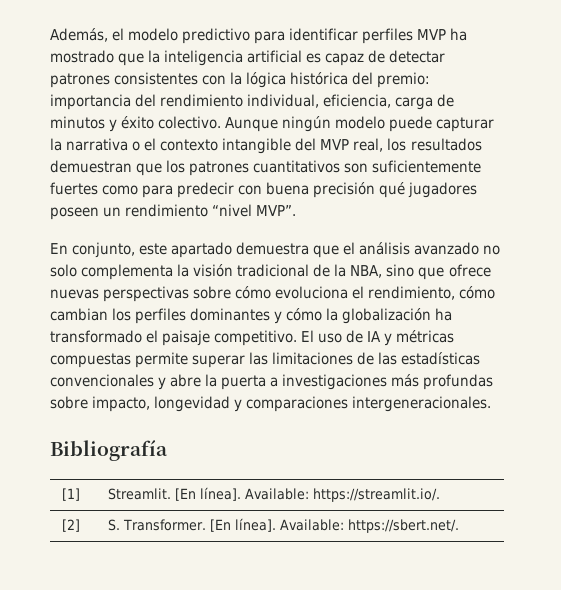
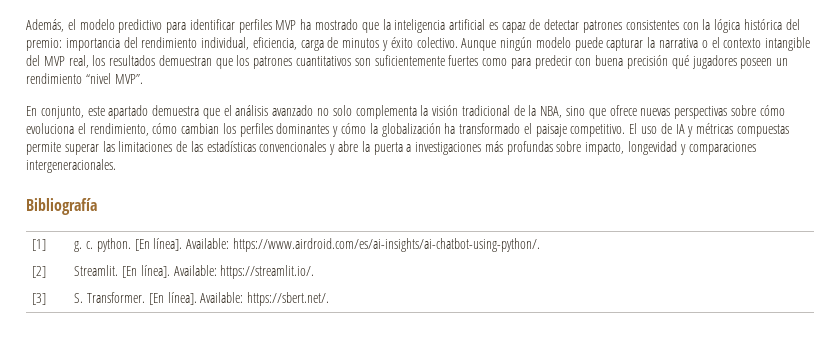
(80, 494) none -> [74,238,540,252] [32,266,47,278] | g. c. python. [En línea]. Available: https://www.airdroid.com/es/ai-insights/ai-chatbot-using-python/. // [2]
[61,519,80,532] [2] -> [32,293,47,305] [3]

